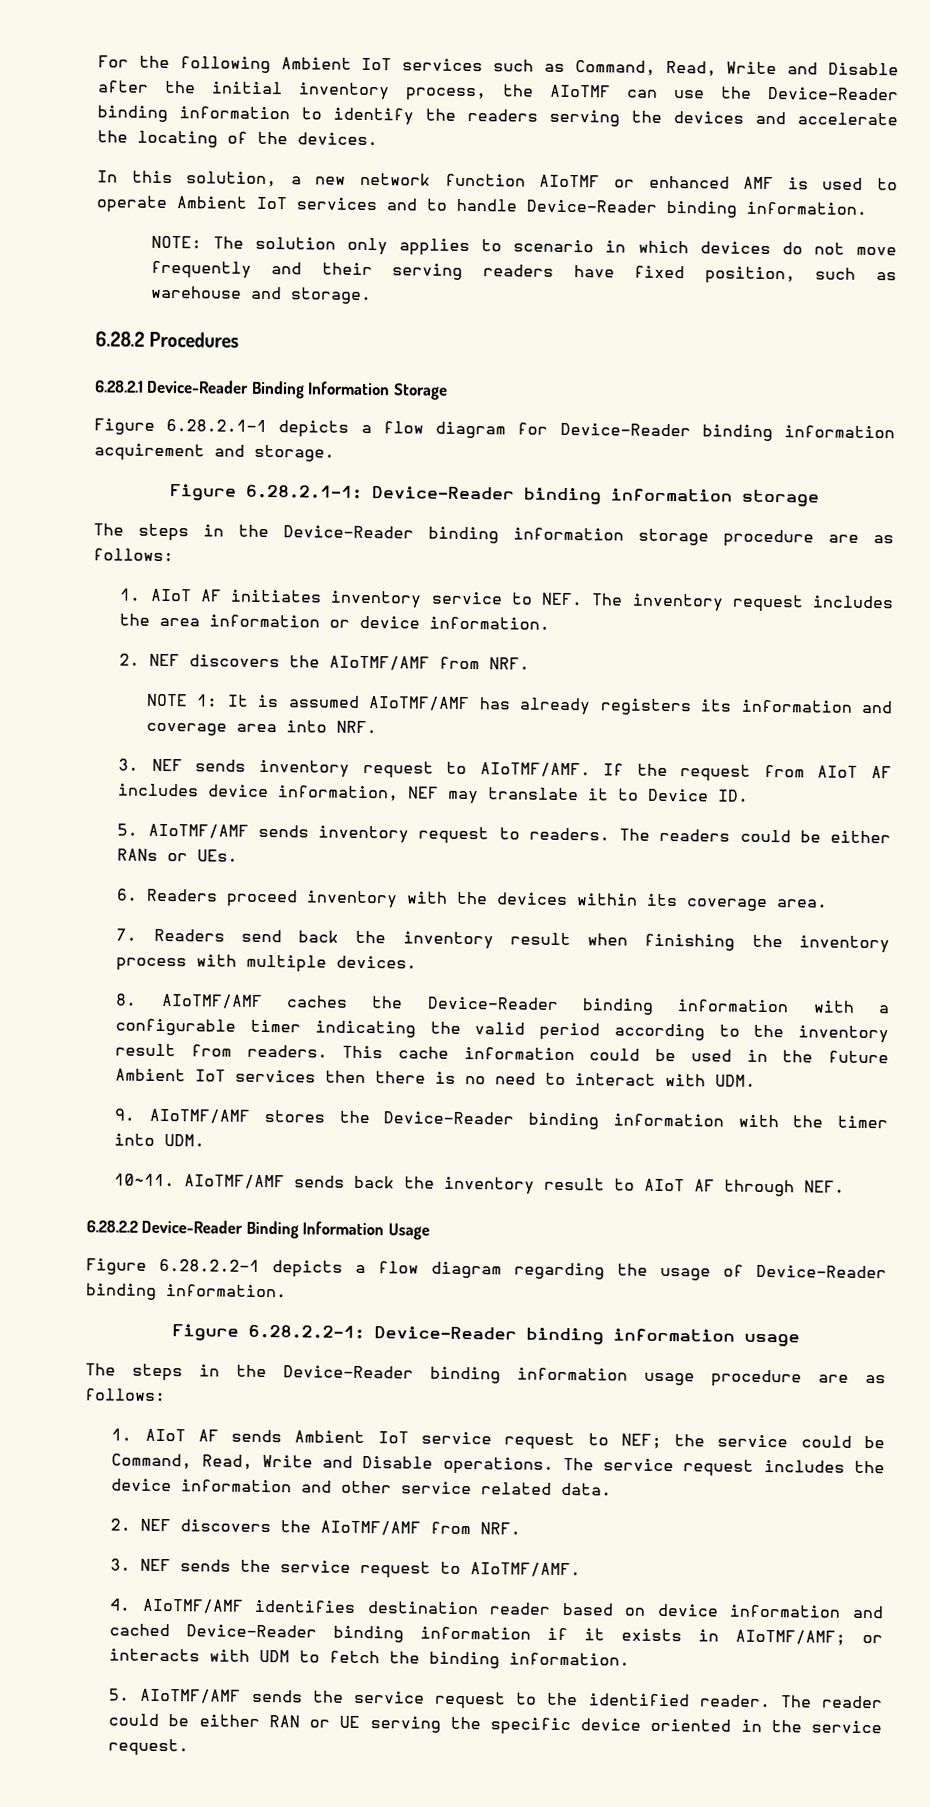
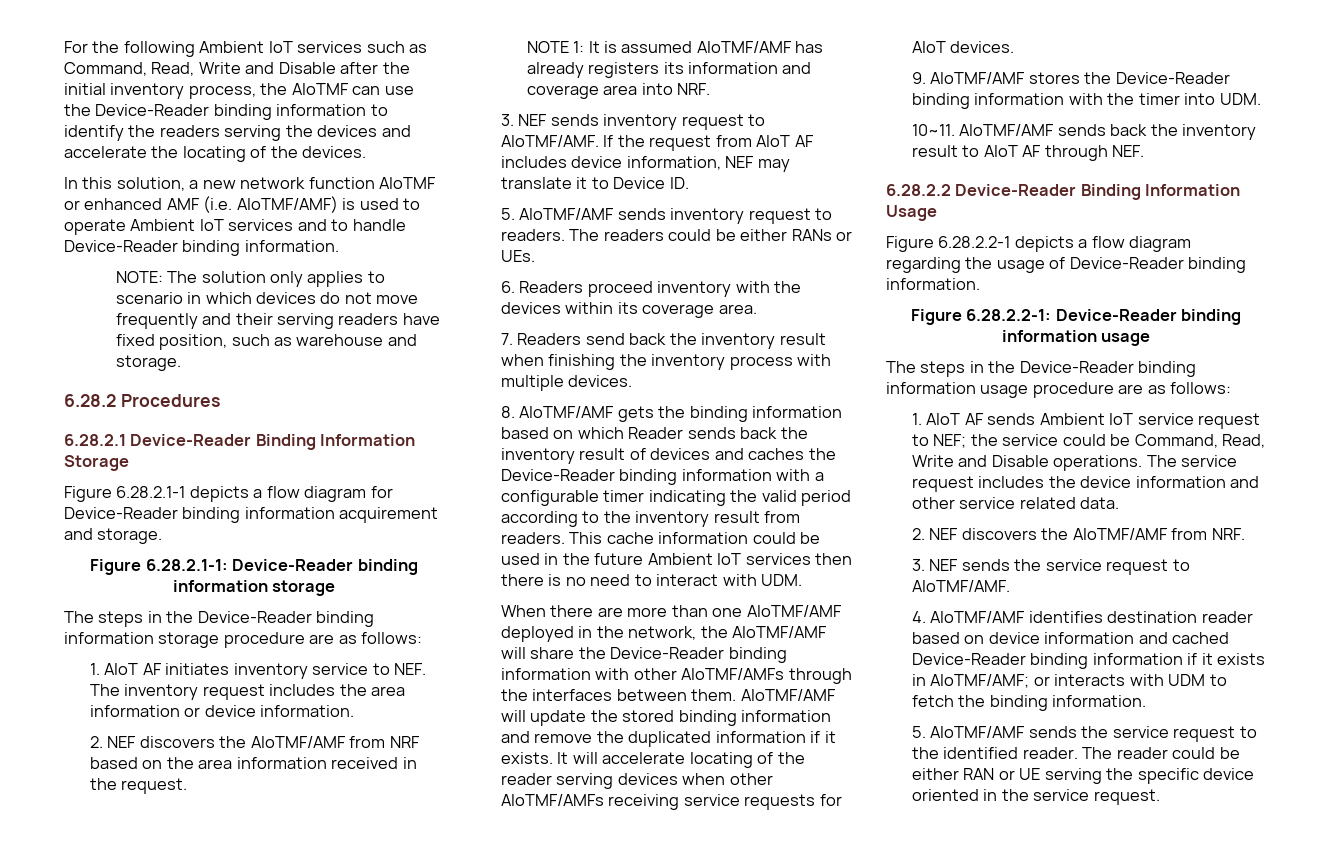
(775, 183) none -> [203,196,338,213] (i.e. AIoTMF/AMF)
[489,657,531,670] NRF. -> [389,736,419,748] [89,757,417,769] [89,778,188,794] NRF based on the area information received in the request.
(263, 1001) none -> [617,406,843,422] [500,427,808,439] [500,448,744,464] gets the binding information based on which Reader sends back the inventory result of devices and
(757, 1080) none -> [500,605,841,617] [500,626,827,642] [500,647,787,663] [500,668,852,684] [500,689,835,701] [500,710,832,726] [500,731,836,747] [500,752,805,768] [500,773,773,789] [500,794,842,810] [911,41,1015,53] // When there are more than one AIoTMF/AMF deployed in the network, the AIoTMF/AMF will share the Device-Reader binding information with other AIoTMF/AMFs through the interfaces between them. AIoTMF/AMF will update the stored binding information and remove the duplicated information if it exists. It will accelerate locating of the reader serving devices when other AIoTMF/AMFs receiving service requests for AIoT devices.

